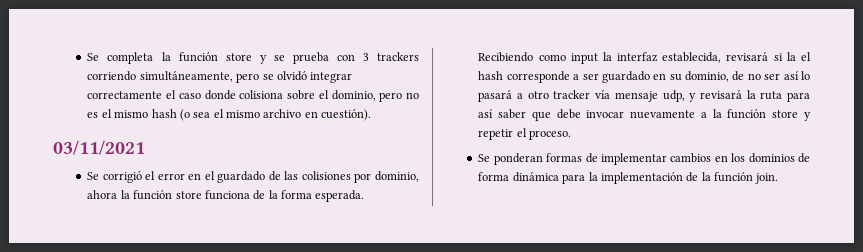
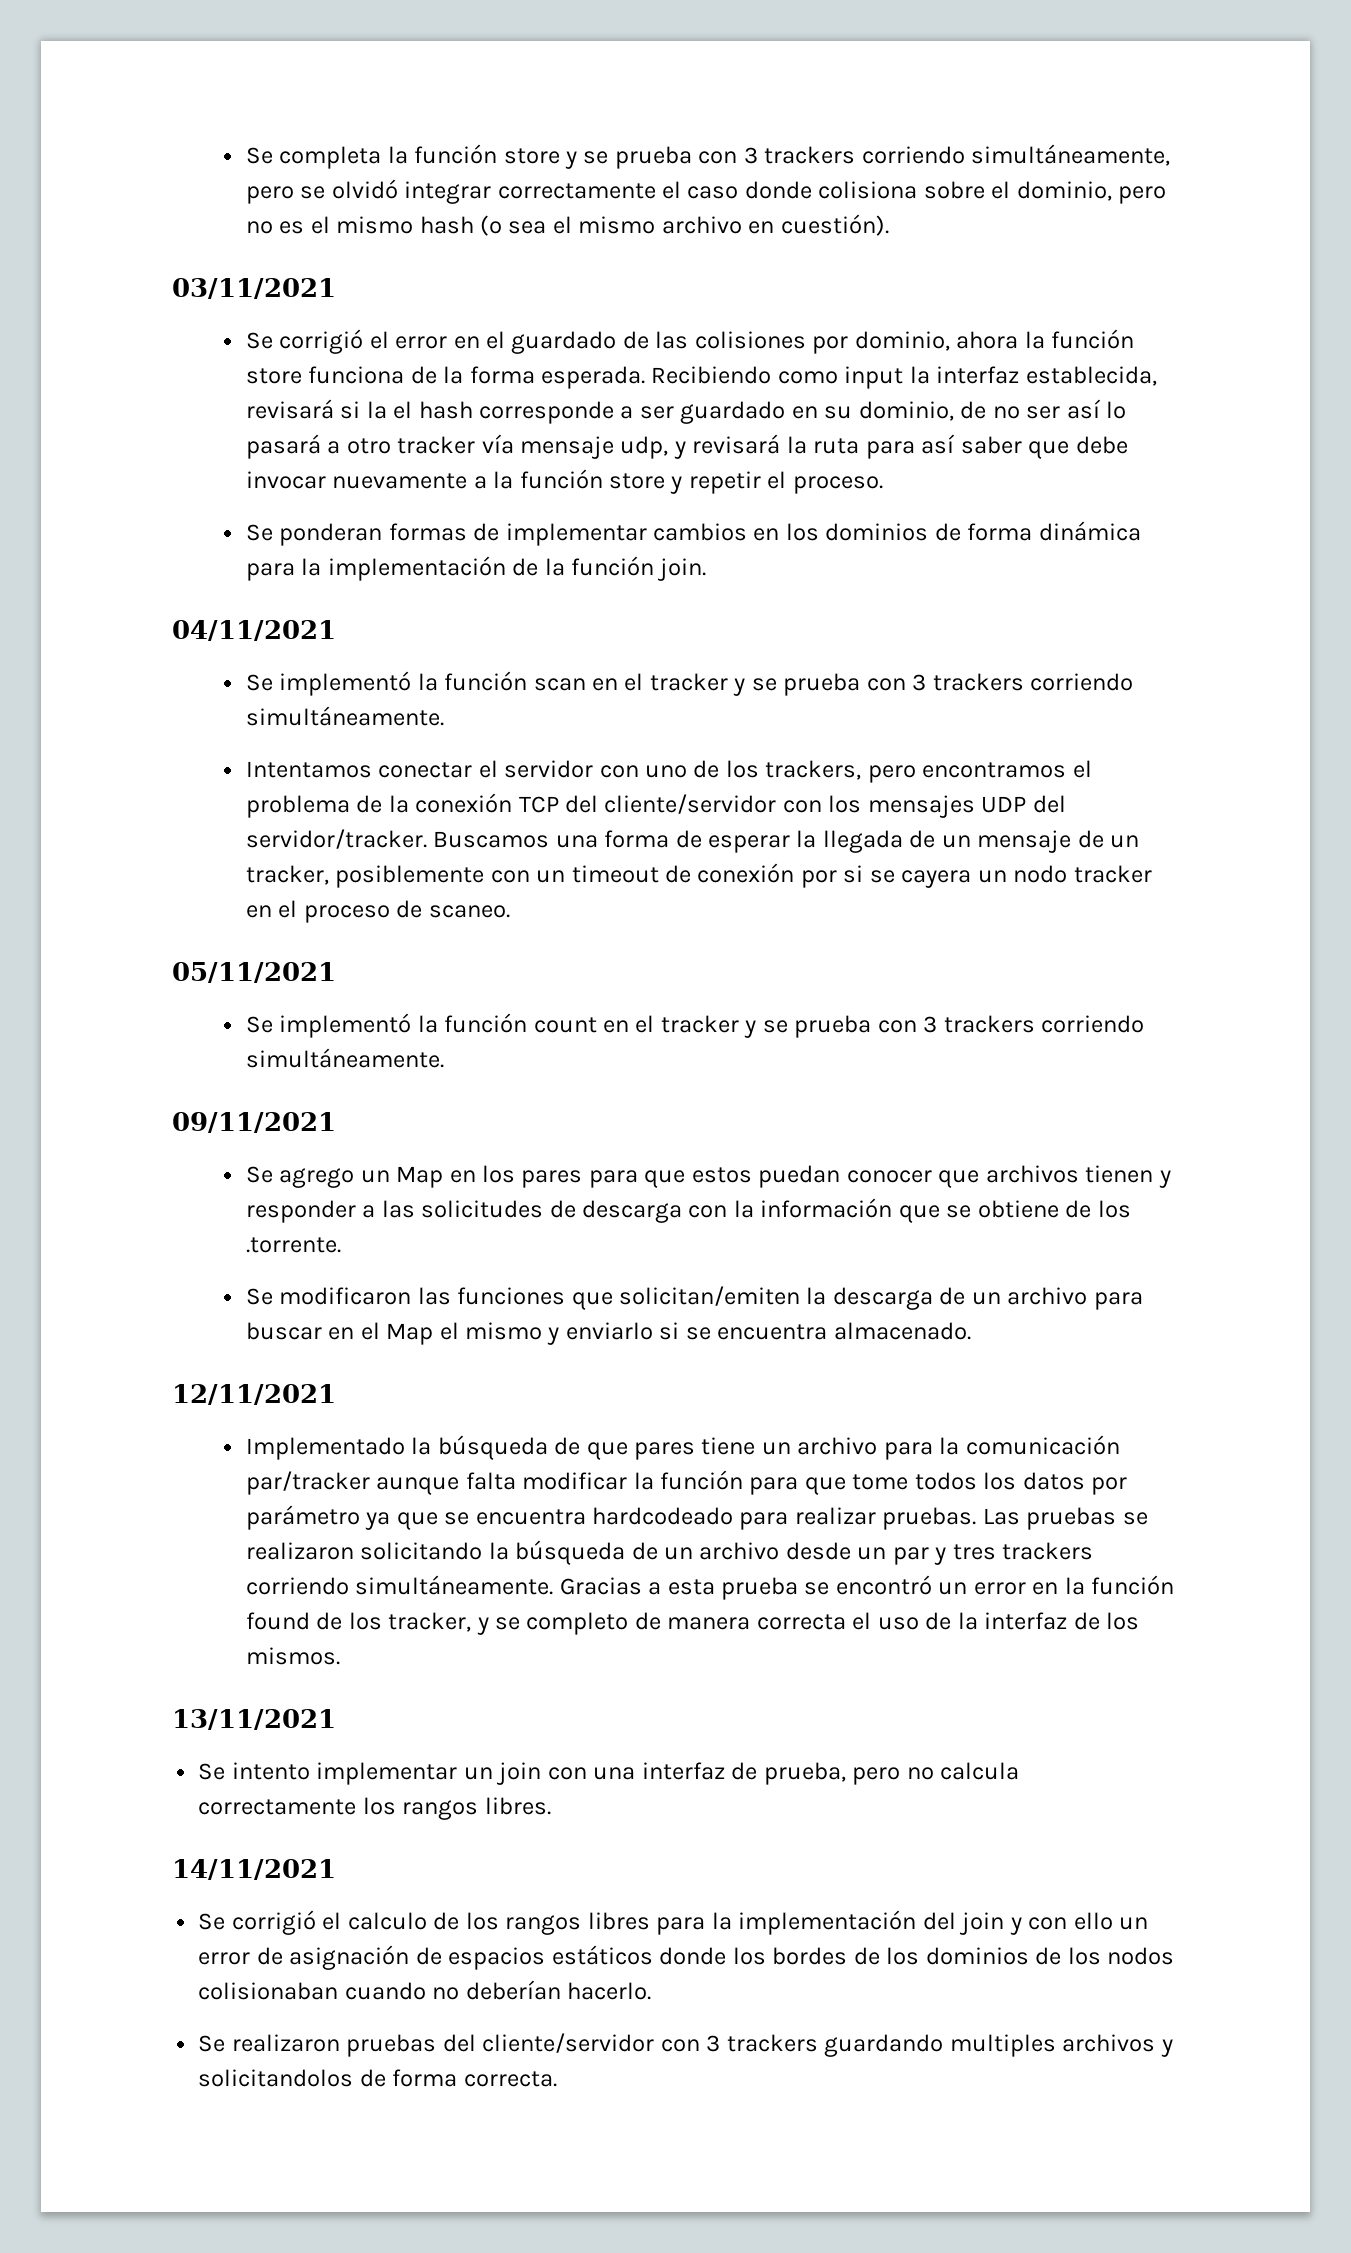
(779, 178) none -> [172,620,336,641] [245,671,1134,696] [245,706,444,726] [245,760,1092,783] [245,793,1066,818] [245,829,1140,853] [245,863,1152,888] [245,900,510,923] [172,962,336,983] [245,1013,1145,1038] [245,1048,444,1068] [172,1112,336,1133] [245,1165,1171,1188] [245,1198,1131,1223] [245,1237,341,1253] [245,1286,1143,1310] [245,1322,971,1345] [172,1384,336,1405] [245,1435,1120,1460] [245,1470,1128,1495] [245,1505,1148,1530] [245,1540,1094,1565] [245,1575,1175,1600] [245,1612,1140,1635] [245,1647,340,1665] [172,1709,336,1730] [198,1762,1020,1785] [198,1797,551,1820] [172,1859,336,1880] [198,1910,1149,1935] [198,1945,1175,1970] [198,1980,652,2000] [198,2033,1173,2057] [198,2069,557,2087] // 04/11/2021 // Se implementó la función scan en el tracker y se prueba con 3 trackers corriendo simultáneamente. // Intentamos conectar el servidor con uno de los trackers, pero encontramos el problema de la conexión TCP del cliente/servidor con los mensajes UDP del servidor/tracker. Buscamos una forma de esperar la llegada de un mensaje de un tracker, posiblemente con un timeout de conexión por si se cayera un nodo tracker en el proceso de scaneo. // 05/11/2021 // Se implementó la función count en el tracker y se prueba con 3 trackers corriendo simultáneamente. // 09/11/2021 // Se agrego un Map en los pares para que estos puedan conocer que archivos tienen y responder a las solicitudes de descarga con la información que se obtiene de los .torrente. // Se modificaron las funciones que solicitan/emiten la descarga de un archivo para buscar en el Map el mismo y enviarlo si se encuentra almacenado. // 12/11/2021 // Implementado la búsqueda de que pares tiene un archivo para la comunicación par/tracker aunque falta modificar la función para que tome todos los datos por parámetro ya que se encuentra hardcodeado para realizar pruebas. Las pruebas se realizaron solicitando la búsqueda de un archivo desde un par y tres trackers corriendo simultáneamente. Gracias a esta prueba se encontró un error en la función found de los tracker, y se completo de manera correcta el uso de la interfaz de los mismos. // 13/11/2021 // Se intento implementar un join con una interfaz de prueba, pero no calcula correctamente los rangos libres. // 14/11/2021 // Se corrigió el calculo de los rangos libres para la implementación del join y con ello un error de asignación de espacios estáticos donde los bordes de los dominios de los nodos colisionaban cuando no deberían hacerlo. // Se realizaron pruebas del cliente/servidor con 3 trackers guardando multiples archivos y solicitandolos de forma correcta.

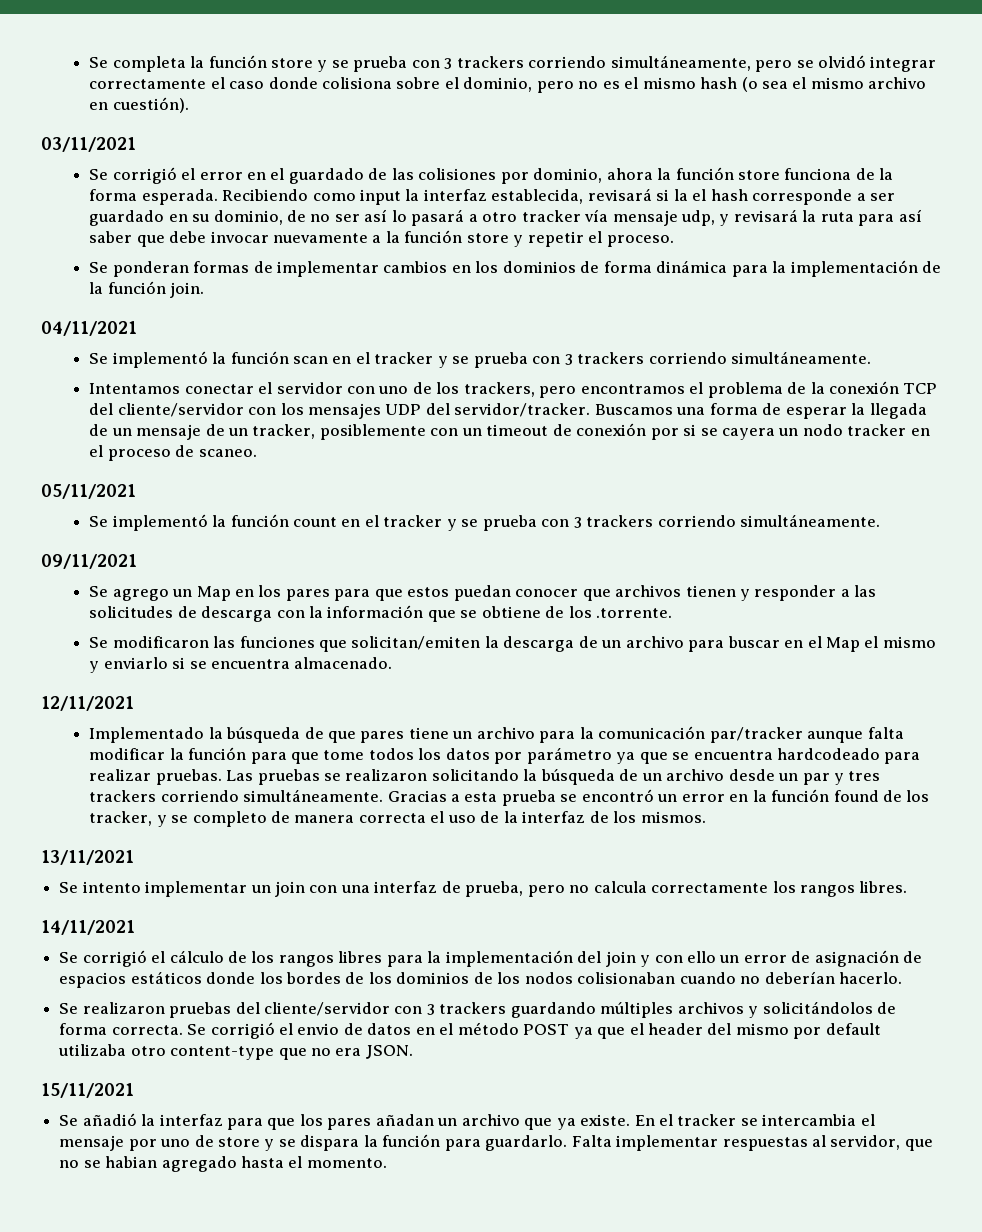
[347,1912,427,1930] calculo -> [169,950,224,963] cálculo
[949,2034,1056,2057] multiples -> [600,1002,674,1018] múltiples
[198,2069,354,2087] solicitandolos -> [762,1001,873,1014] solicitándolos
(557, 2079) none -> [187,1022,881,1039] [58,1044,413,1060] [41,1083,134,1098] [59,1113,875,1130] [59,1134,933,1151] [59,1156,387,1172] Se corrigió el envio de datos en el método POST ya que el header del mismo por default utilizaba otro content-type que no era JSON. // 15/11/2021 // Se añadió la interfaz para que los pares añadan un archivo que ya existe. En el tracker se intercambia el mensaje por uno de store y se dispara la función para guardarlo. Falta implementar respuestas al servidor, que no se habian agregado hasta el momento.

